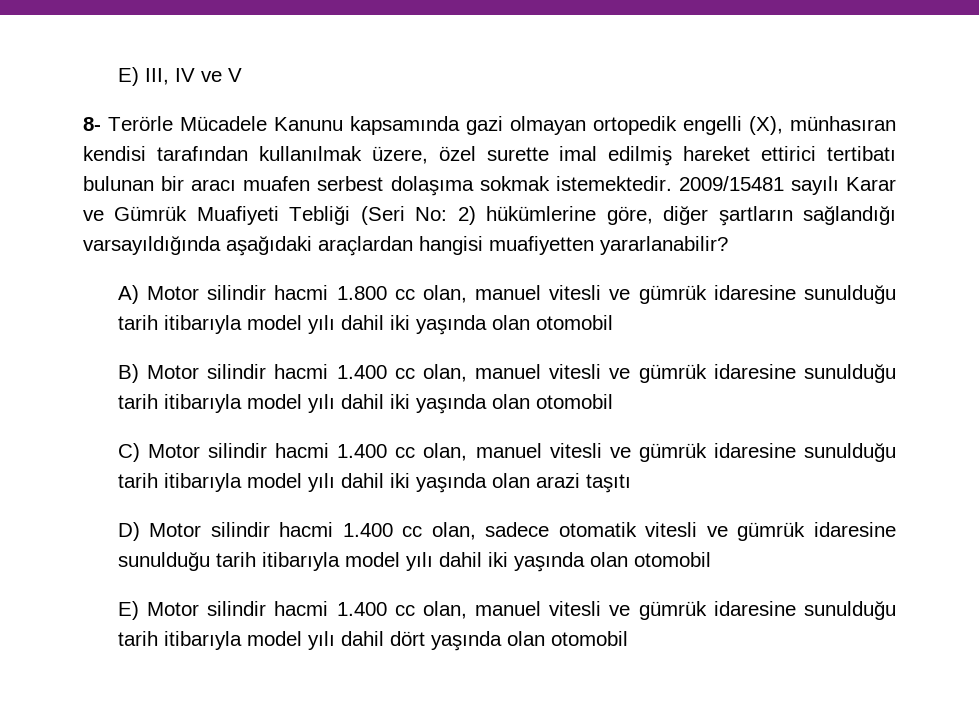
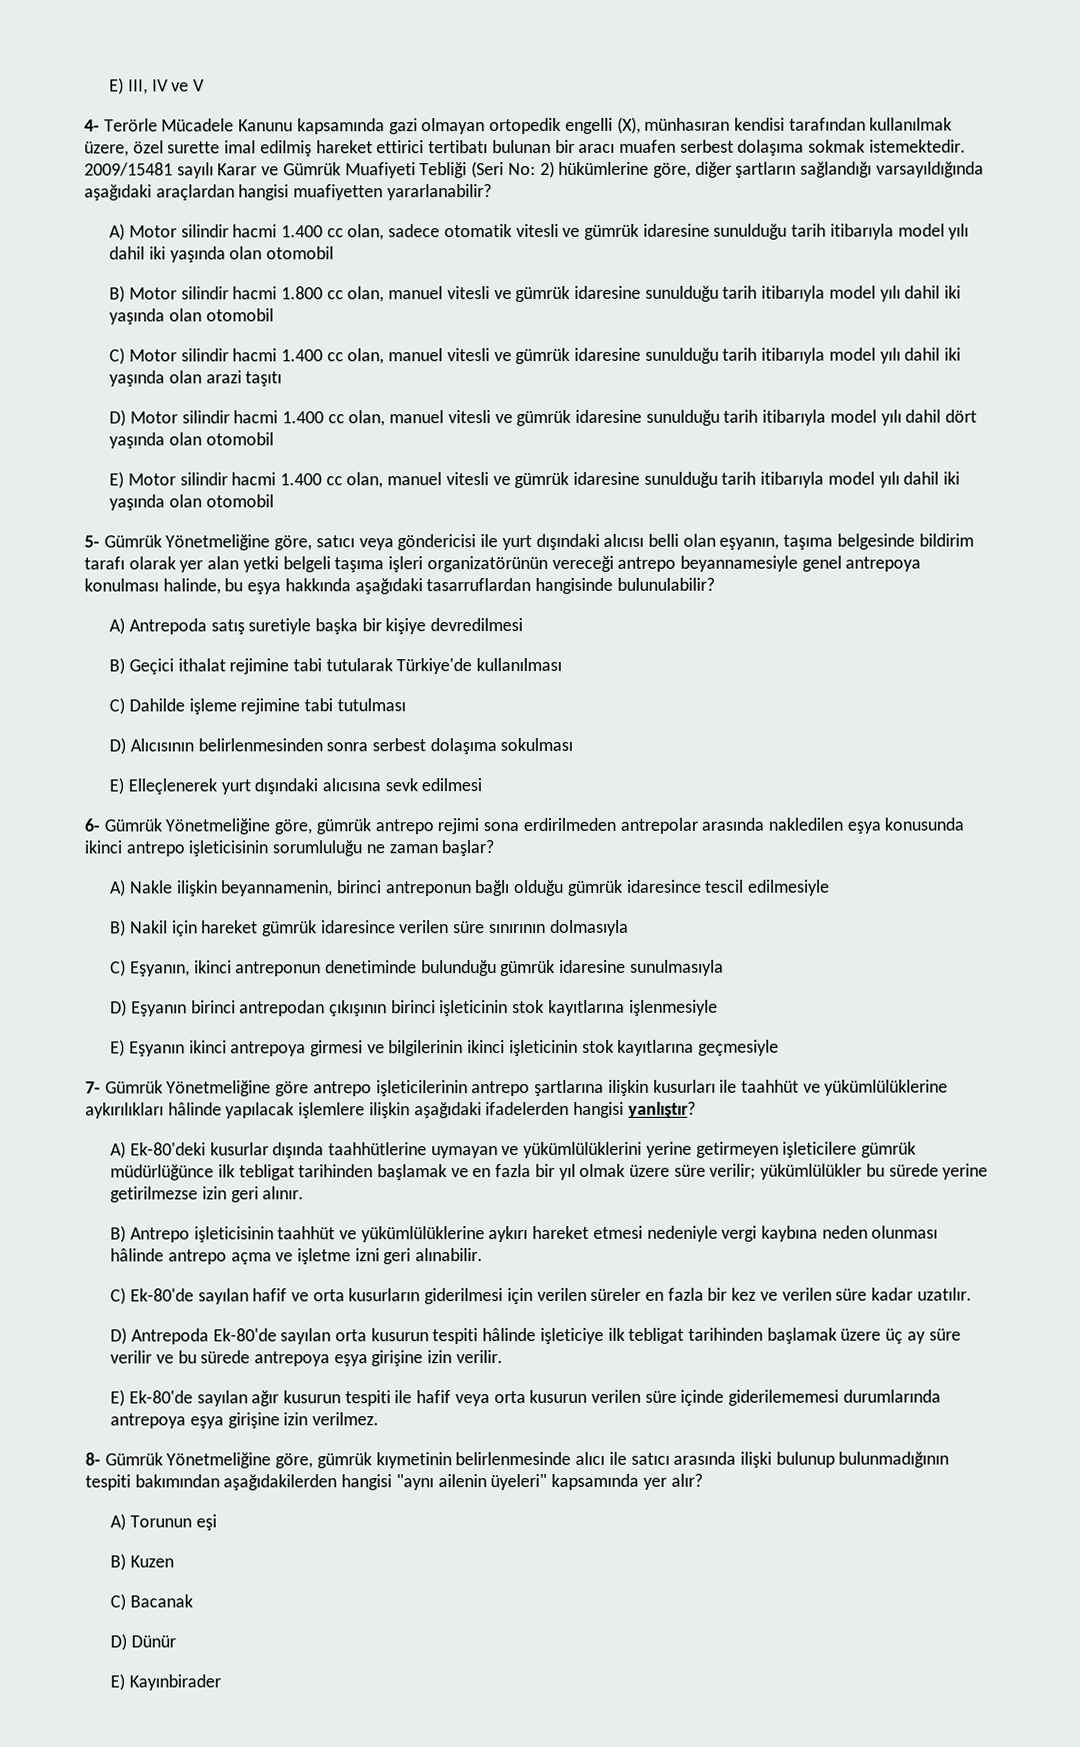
[83,117,101,131] 8- -> [84,119,100,132] 4-
[336,285,542,303] 1.800 cc olan, manuel -> [280,224,512,241] 1.400 cc olan, sadece otomatik
[336,365,387,379] 1.400 -> [280,286,323,300] 1.800
[485,522,637,537] sadece otomatik -> [389,410,445,424] manuel
[487,552,508,567] iki -> [945,409,978,423] dört
[389,631,628,651] dört yaşında olan otomobil -> [943,471,961,485] [109,494,274,511] [84,533,974,551] [84,555,922,573] [84,577,715,595] [109,617,524,635] [109,657,563,675] [109,697,406,715] [109,737,574,755] [109,777,483,795] [84,817,965,835] [84,840,495,857] [110,879,831,897] [110,919,629,937] [110,959,724,977] [110,999,718,1017] [110,1039,780,1057] [85,1079,949,1097] [85,1101,696,1119] [110,1141,917,1159] [110,1163,989,1181] [110,1186,305,1203] [110,1225,939,1243] [110,1248,484,1265] [110,1287,972,1305] [110,1327,961,1345] [110,1350,503,1367] [110,1389,941,1407] [110,1412,379,1429] [85,1451,950,1469] [85,1473,703,1491] [110,1513,217,1531] [110,1553,174,1571] [110,1593,193,1611] [110,1633,176,1651] [110,1673,221,1691] iki yaşında olan otomobil // 5- Gümrük Yönetmeliğine göre, satıcı veya göndericisi ile yurt dışındaki alıcısı belli olan eşyanın, taşıma belgesinde bildirim tarafı olarak yer alan yetki belgeli taşıma işleri organizatörünün vereceği antrepo beyannamesiyle genel antrepoya konulması halinde, bu eşya hakkında aşağıdaki tasarruflardan hangisinde bulunulabilir? // A) Antrepoda satış suretiyle başka bir kişiye devredilmesi // B) Geçici ithalat rejimine tabi tutularak Türkiye'de kullanılması // C) Dahilde işleme rejimine tabi tutulması // D) Alıcısının belirlenmesinden sonra serbest dolaşıma sokulması // E) Elleçlenerek yurt dışındaki alıcısına sevk edilmesi // 6- Gümrük Yönetmeliğine göre, gümrük antrepo rejimi sona erdirilmeden antrepolar arasında nakledilen eşya konusunda ikinci antrepo işleticisinin sorumluluğu ne zaman başlar? // A) Nakle ilişkin beyannamenin, birinci antreponun bağlı olduğu gümrük idaresince tescil edilmesiyle // B) Nakil için hareket gümrük idaresince verilen süre sınırının dolmasıyla // C) Eşyanın, ikinci antreponun denetiminde bulunduğu gümrük idaresine sunulmasıyla // D) Eşyanın birinci antrepodan çıkışının birinci işleticinin stok kayıtlarına işlenmesiyle // E) Eşyanın ikinci antrepoya girmesi ve bilgilerinin ikinci işleticinin stok kayıtlarına geçmesiyle // 7- Gümrük Yönetmeliğine göre antrepo işleticilerinin antrepo şartlarına ilişkin kusurları ile taahhüt ve yükümlülüklerine aykırılıkları hâlinde yapılacak işlemlere ilişkin aşağıdaki ifadelerden hangisi yanlıştır? // A) Ek-80'deki kusurlar dışında taahhütlerine uymayan ve yükümlülüklerini yerine getirmeyen işleticilere gümrük müdürlüğünce ilk tebligat tarihinden başlamak ve en fazla bir yıl olmak üzere süre verilir; yükümlülükler bu sürede yerine getirilmezse izin geri alınır. // B) Antrepo işleticisinin taahhüt ve yükümlülüklerine aykırı hareket etmesi nedeniyle vergi kaybına neden olunması hâlinde antrepo açma ve işletme izni geri alınabilir. // C) Ek-80'de sayılan hafif ve orta kusurların giderilmesi için verilen süreler en fazla bir kez ve verilen süre kadar uzatılır. // D) Antrepoda Ek-80'de sayılan orta kusurun tespiti hâlinde işleticiye ilk tebligat tarihinden başlamak üzere üç ay süre verilir ve bu sürede antrepoya eşya girişine izin verilir. // E) Ek-80'de sayılan ağır kusurun tespiti ile hafif veya orta kusurun verilen süre içinde giderilememesi durumlarında antrepoya eşya girişine izin verilmez. // 8- Gümrük Yönetmeliğine göre, gümrük kıymetinin belirlenmesinde alıcı ile satıcı arasında ilişki bulunup bulunmadığının tespiti bakımından aşağıdakilerden hangisi "aynı ailenin üyeleri" kapsamında yer alır? // A) Torunun eşi // B) Kuzen // C) Bacanak // D) Dünür // E) Kayınbirader

